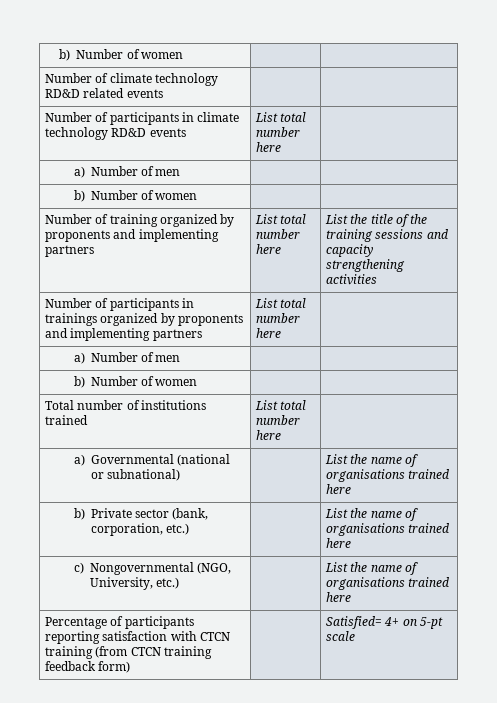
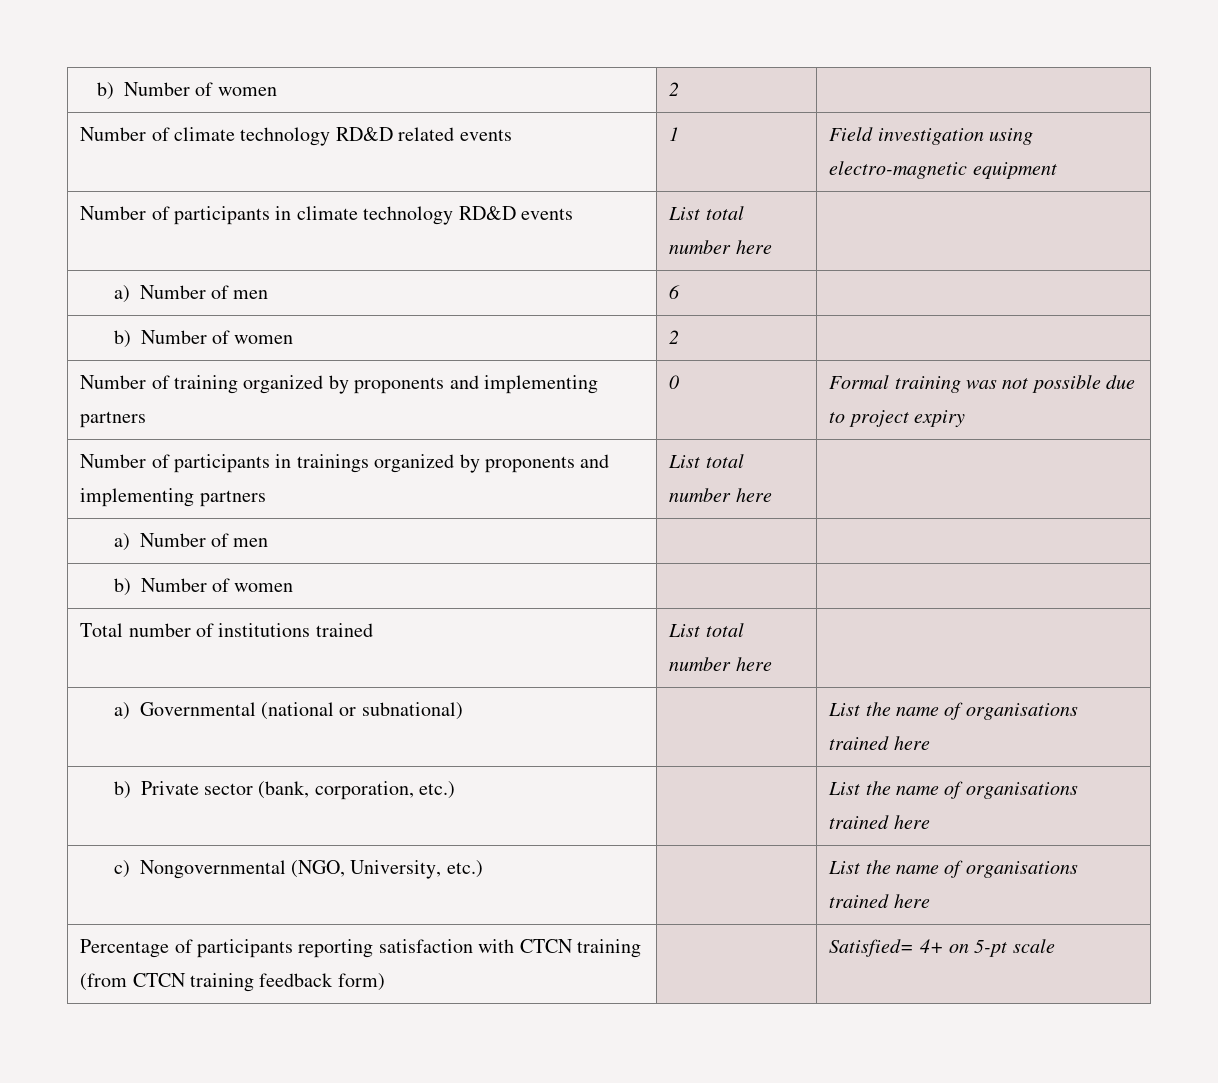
[59,49,183,61] b) Number of women | -> [96,82,277,100] [669,82,680,96] b) Number of women | 2
(163, 93) | -> [669,127,680,141] [829,127,1034,145] [829,161,1057,179] 1 | Field investigation using electro-magnetic equipment
[73,190,198,202] | // b) Number of women | -> [669,285,681,299] [113,330,294,348] [669,330,680,344] 6 | // b) Number of women | 2
[255,214,307,224] [256,229,301,239] [256,244,282,254] [325,214,428,227] [326,229,448,242] [326,244,374,257] [326,259,406,272] [326,274,378,285] List total number here | List the title of the training sessions and capacity strengthening activities -> [669,375,680,389] [829,375,1136,393] [829,410,966,428] 0 | Formal training was not possible due to project expiry

